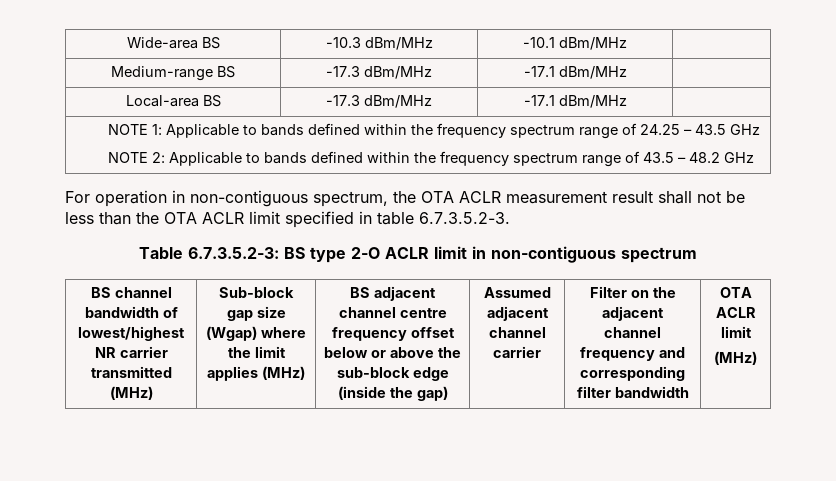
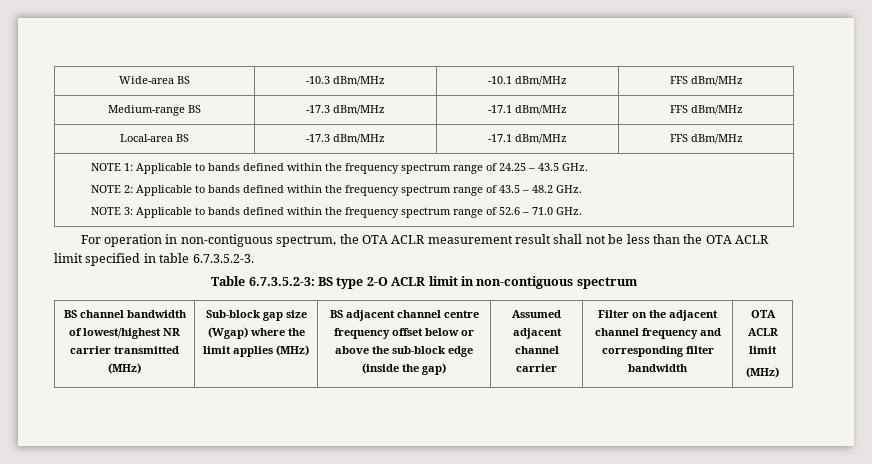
(627, 43) none -> [669,76,743,86] FFS dBm/MHz
(627, 72) none -> [669,105,743,115] FFS dBm/MHz
(627, 101) none -> [669,134,743,144] FFS dBm/MHz
[730,124,761,135] GHz -> [561,163,588,171] GHz.
[724,152,755,163] GHz -> [555,185,582,193] [90,207,582,218] GHz. // NOTE 3: Applicable to bands defined within the frequency spectrum range of 52.6 – 71.0 GHz.

